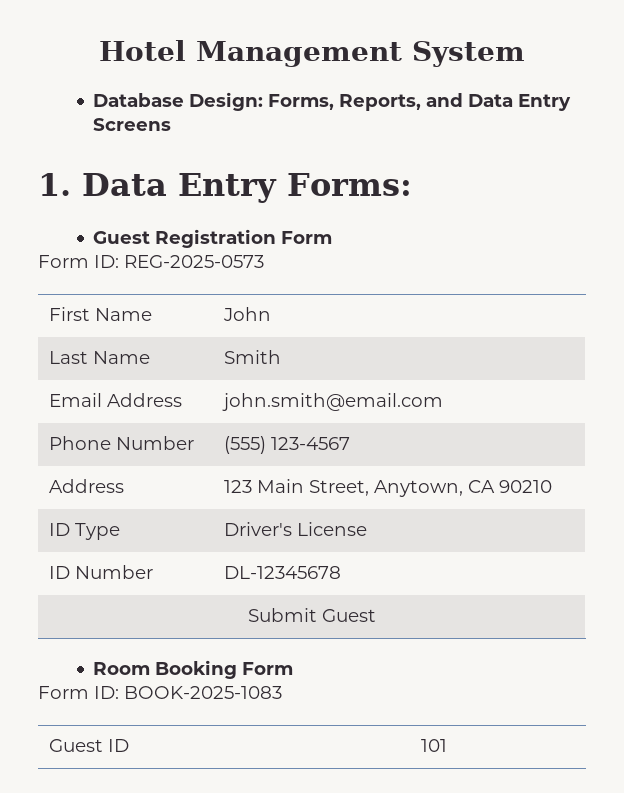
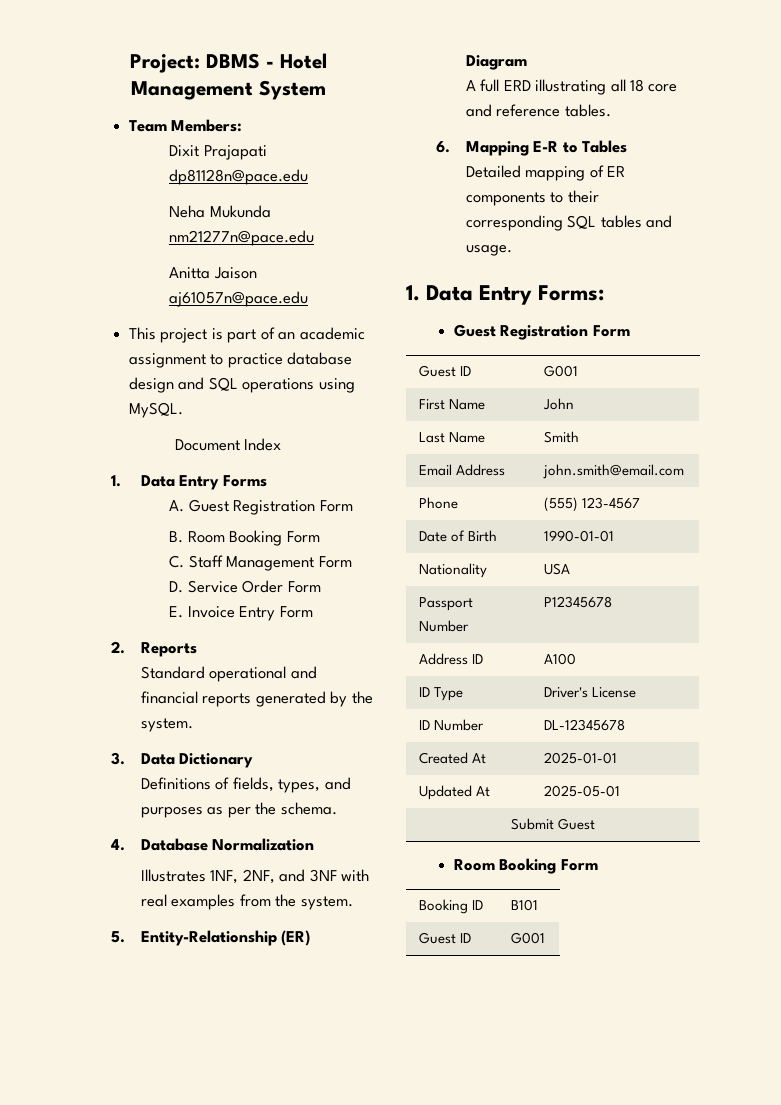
(99, 50) none -> [129,53,274,73] Project: DBMS -
[93,92,572,111] [93,118,172,131] Database Design: Forms, Reports, and Data Entry Screens -> [128,119,243,132] [169,145,267,160] [169,169,309,185] [169,205,271,218] [169,230,315,246] [169,267,257,279] [169,291,309,307] [128,327,365,343] [128,352,353,368] [128,377,355,393] [128,402,183,418] [174,438,282,451] [110,475,267,490] [169,499,353,515] [169,530,320,546] [169,555,352,571] [169,580,321,593] [169,606,313,621] [110,641,197,657] [140,666,317,682] [140,691,373,707] [140,718,193,732] [110,752,254,768] [140,777,351,793] [140,802,337,818] [110,838,315,851] [140,869,369,884] [140,894,353,910] [110,930,311,946] [465,55,527,70] [465,79,678,95] [465,104,611,117] [435,140,628,156] [465,165,626,181] [465,190,599,206] [465,215,673,231] [465,245,512,256] Team Members: // Dixit Prajapati dp81128n@pace.edu // Neha Mukunda nm21277n@pace.edu // Anitta Jaison aj61057n@pace.edu // This project is part of an academic assignment to practice database design and SQL operations using MySQL. // Document Index // 1. Data Entry Forms // A. Guest Registration Form // B. Room Booking Form // C. Staff Management Form // D. Service Order Form // E. Invoice Entry Form // 2. Reports // Standard operational and financial reports generated by the system. // 3. Data Dictionary // Definitions of fields, types, and purposes as per the schema. // 4. Database Normalization // Illustrates 1NF, 2NF, and 3NF with real examples from the system. // 5. Entity-Relationship (ER) Diagram // A full ERD illustrating all 18 core and reference tables. // 6. Mapping E-R to Tables // Detailed mapping of ER components to their corresponding SQL tables and usage.
[38,255,264,268] // Form ID: REG-2025-0573 -> [419,365,472,377] [544,365,579,377] // Guest ID | G001
[115,436,194,450] Number -> (459, 503) none
[48,479,124,493] [223,479,552,497] Address | 123 Main Street, Anytown, CA 90210 -> [419,530,498,542] [544,530,615,542] [419,563,488,578] [544,563,571,575] [419,597,474,611] [419,620,470,632] [544,596,613,608] [419,653,484,665] [544,653,577,665] Date of Birth | 1990-01-01 // Nationality | USA // Passport Number | P12345678 // Address ID | A100
(341, 572) none -> [419,752,487,764] [544,752,618,764] [419,785,491,800] [544,785,621,797] // Created At | 2025-01-01 // Updated At | 2025-05-01
[38,686,282,699] [48,739,129,752] [420,739,447,752] // Form ID: BOOK-2025-1083 // Guest ID | 101 -> [419,899,484,914] [511,899,539,911] [419,932,472,944] [511,932,546,944] // Booking ID | B101 // Guest ID | G001

